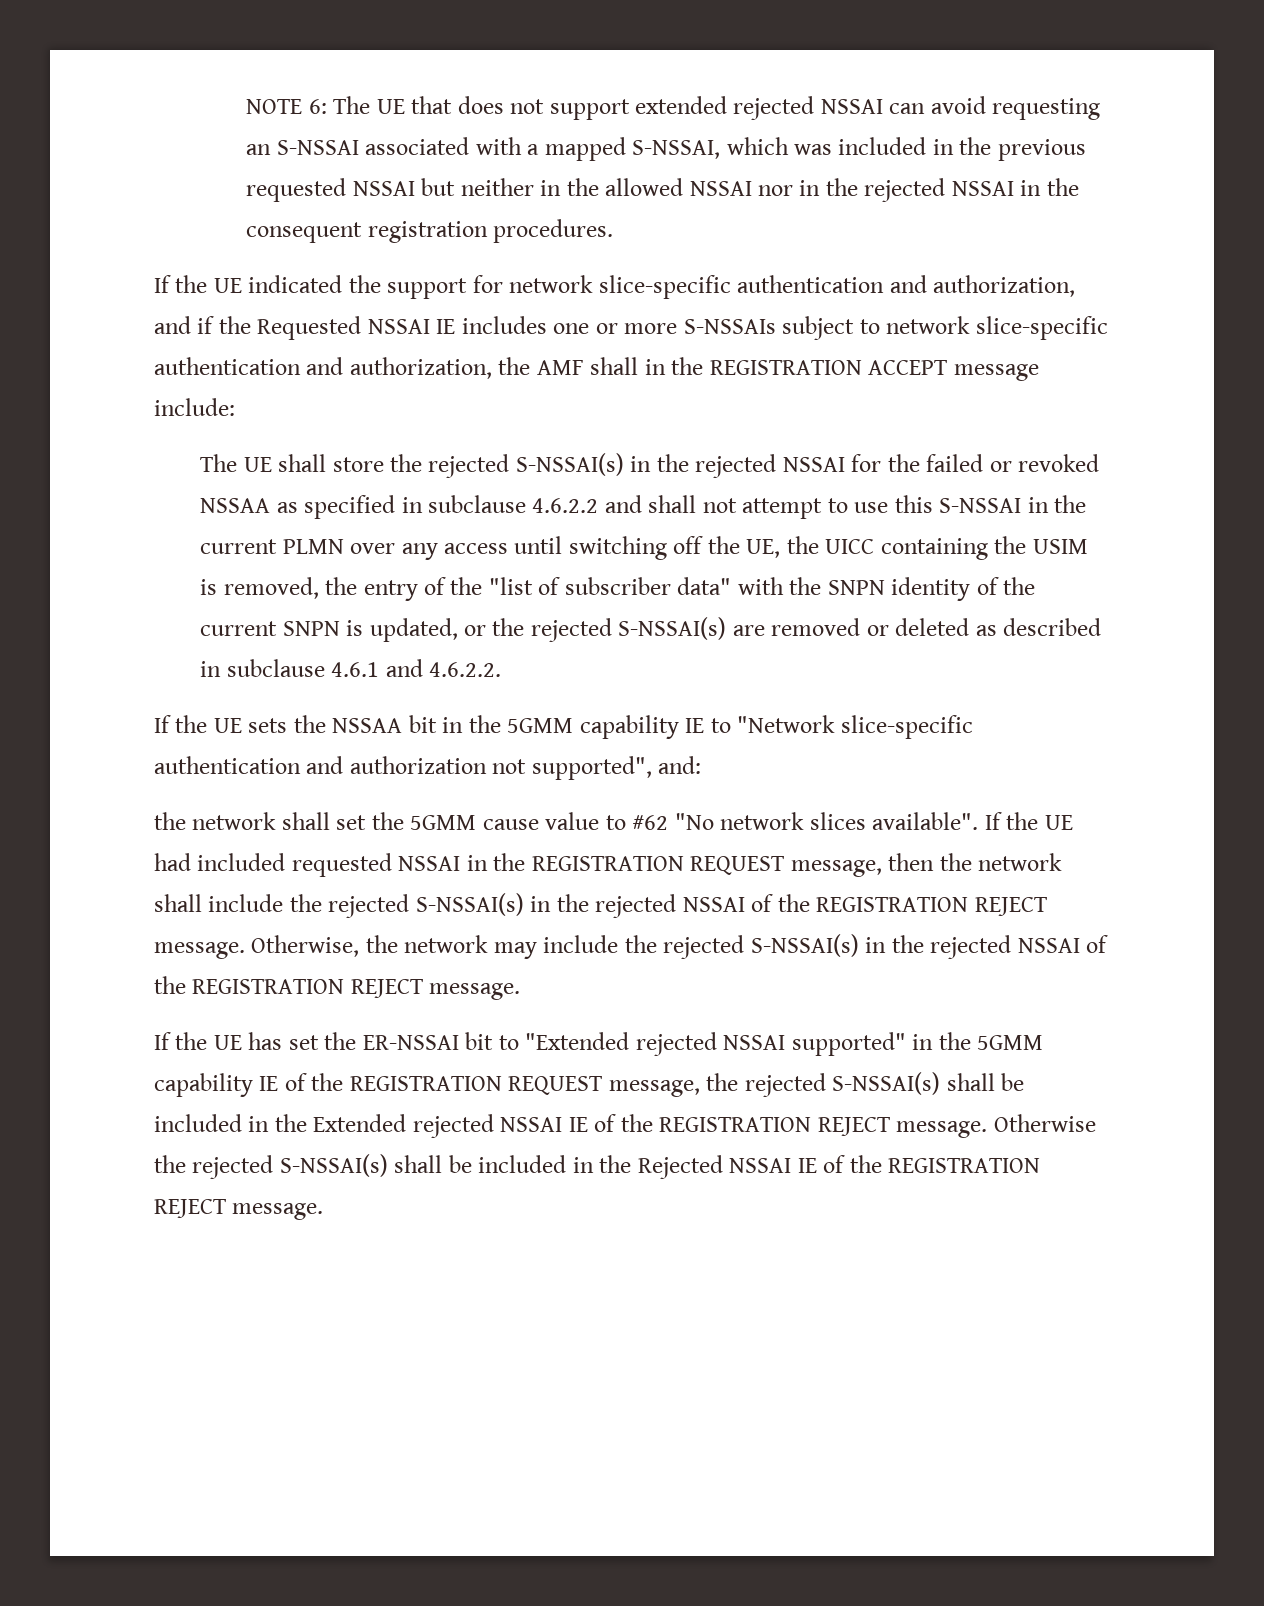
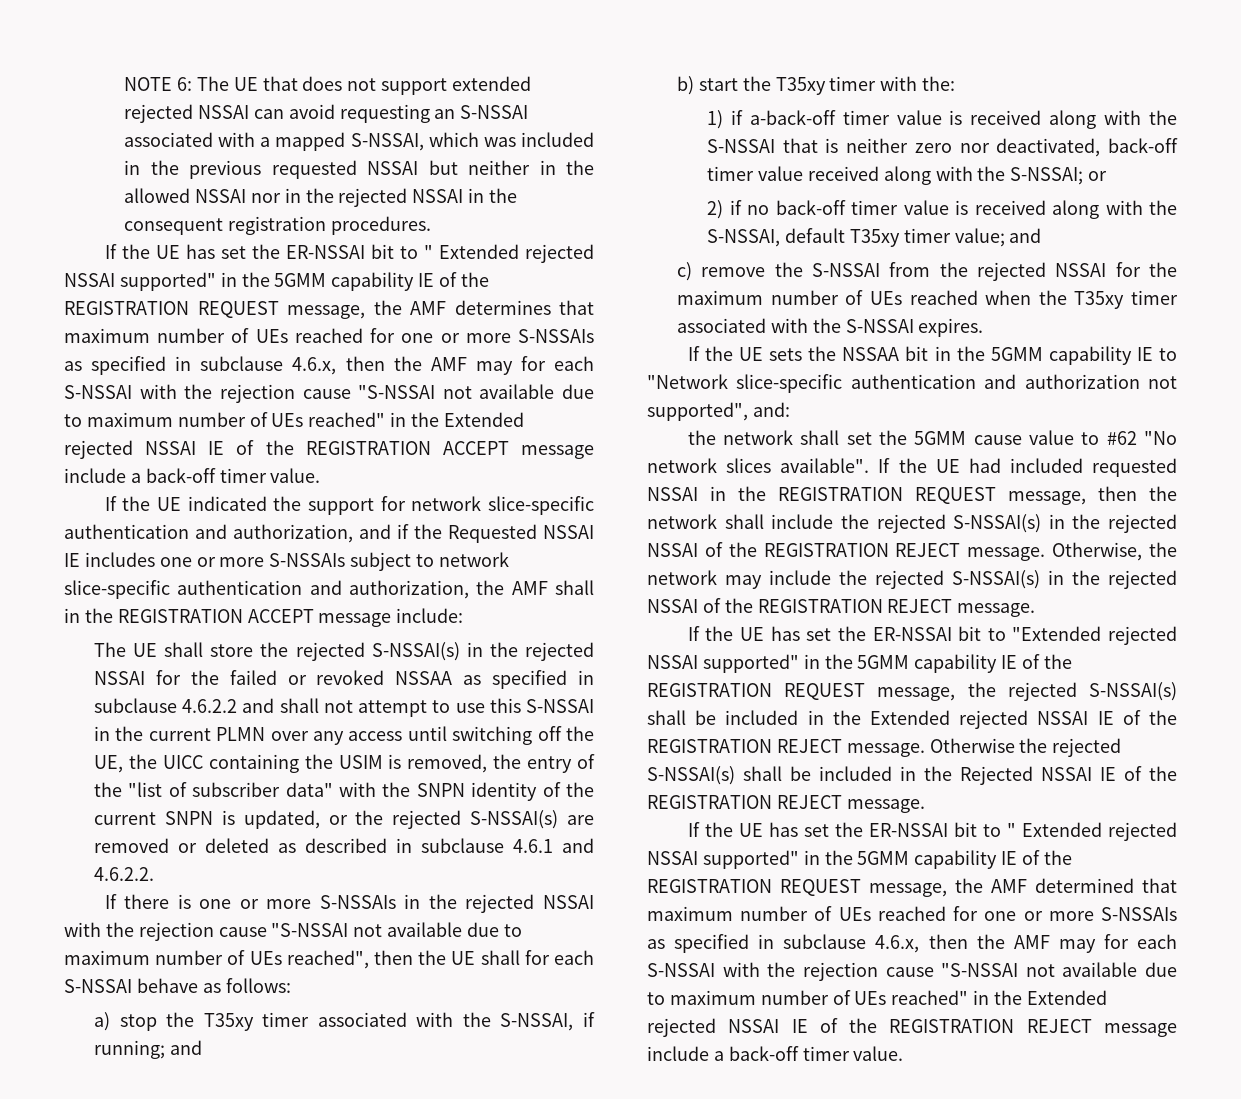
(614, 231) none -> [104,244,595,263] [64,272,489,291] [64,300,594,319] [64,328,594,343] [64,356,595,375] [64,384,594,403] [64,412,524,427] [64,440,594,459] [64,468,321,483] // If the UE has set the ER-NSSAI bit to " Extended rejected NSSAI supported" in the 5GMM capability IE of the REGISTRATION REQUEST message, the AMF determines that maximum number of UEs reached for one or more S-NSSAIs as specified in subclause 4.6.x, then the AMF may for each S-NSSAI with the rejection cause "S-NSSAI not available due to maximum number of UEs reached" in the Extended rejected NSSAI IE of the REGISTRATION ACCEPT message include a back-off timer value.
(502, 669) none -> [104,894,594,913] [64,922,522,941] [64,950,594,969] [64,978,291,993] [94,1012,596,1031] [94,1040,202,1059] [677,76,956,95] [707,110,1177,129] [707,138,1178,157] [707,166,1108,185] [707,200,1177,219] [707,228,1042,247] [677,262,1177,281] [677,290,1178,309] [677,318,984,337] // If there is one or more S-NSSAIs in the rejected NSSAI with the rejection cause "S-NSSAI not available due to maximum number of UEs reached", then the UE shall for each S-NSSAI behave as follows: // a) stop the T35xy timer associated with the S-NSSAI, if running; and // b) start the T35xy timer with the: // 1) if a-back-off timer value is received along with the S-NSSAI that is neither zero nor deactivated, back-off timer value received along with the S-NSSAI; or // 2) if no back-off timer value is received along with the S-NSSAI, default T35xy timer value; and // c) remove the S-NSSAI from the rejected NSSAI for the maximum number of UEs reached when the T35xy timer associated with the S-NSSAI expires.
(324, 1211) none -> [687,822,1177,841] [647,850,1072,869] [647,878,1177,897] [647,906,1177,921] [647,934,1177,953] [647,962,1177,981] [647,990,1107,1005] [647,1018,1177,1037] [647,1046,904,1061] // If the UE has set the ER-NSSAI bit to " Extended rejected NSSAI supported" in the 5GMM capability IE of the REGISTRATION REQUEST message, the AMF determined that maximum number of UEs reached for one or more S-NSSAIs as specified in subclause 4.6.x, then the AMF may for each S-NSSAI with the rejection cause "S-NSSAI not available due to maximum number of UEs reached" in the Extended rejected NSSAI IE of the REGISTRATION REJECT message include a back-off timer value.

